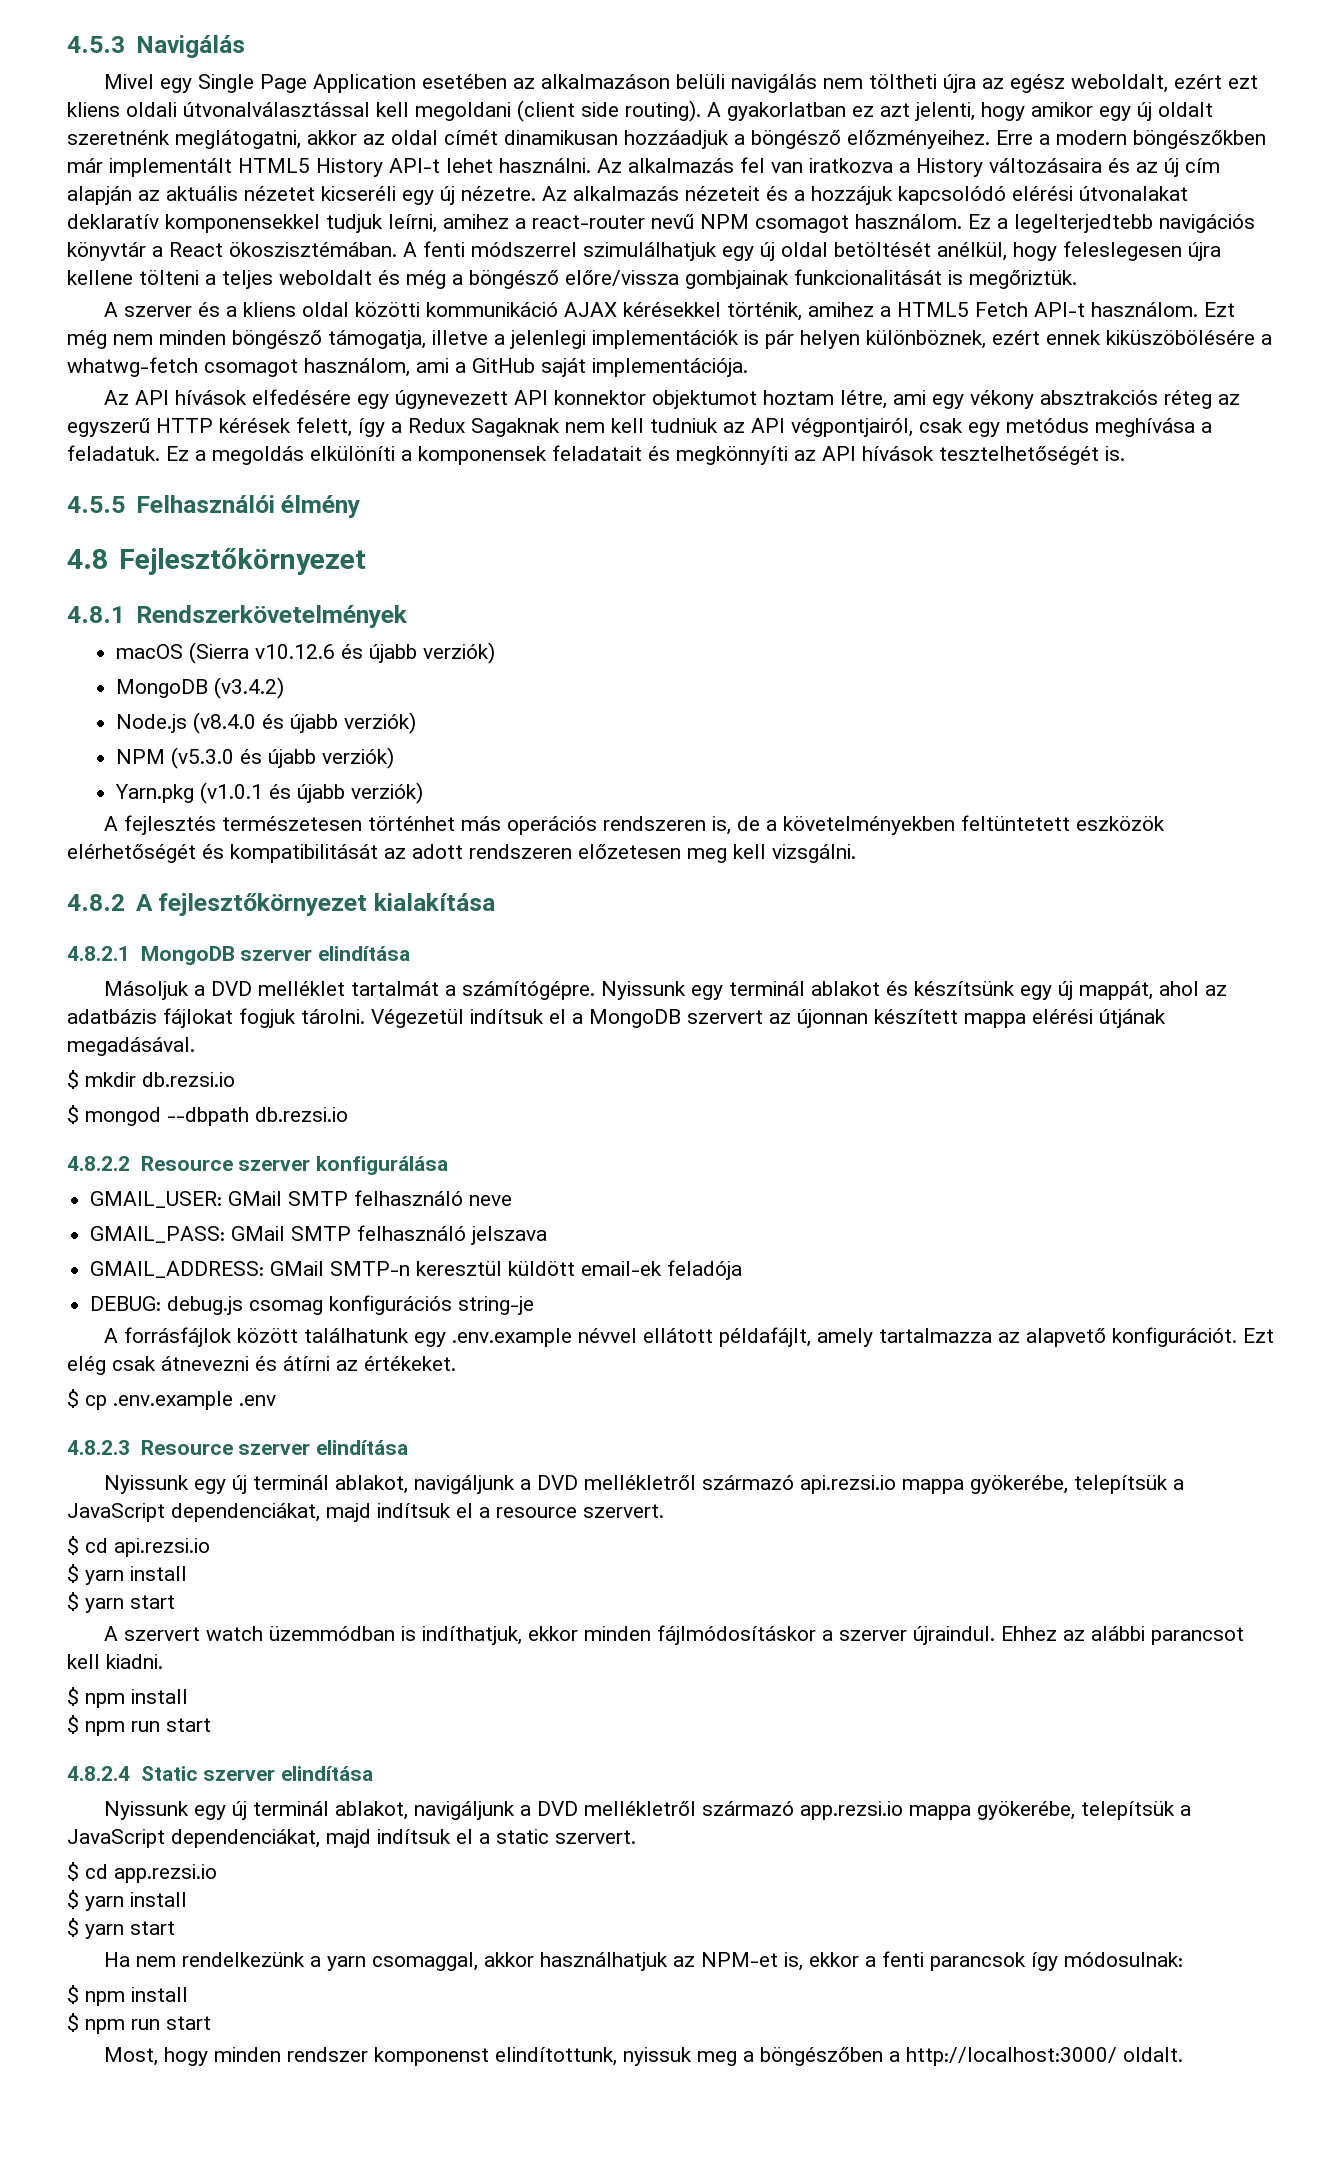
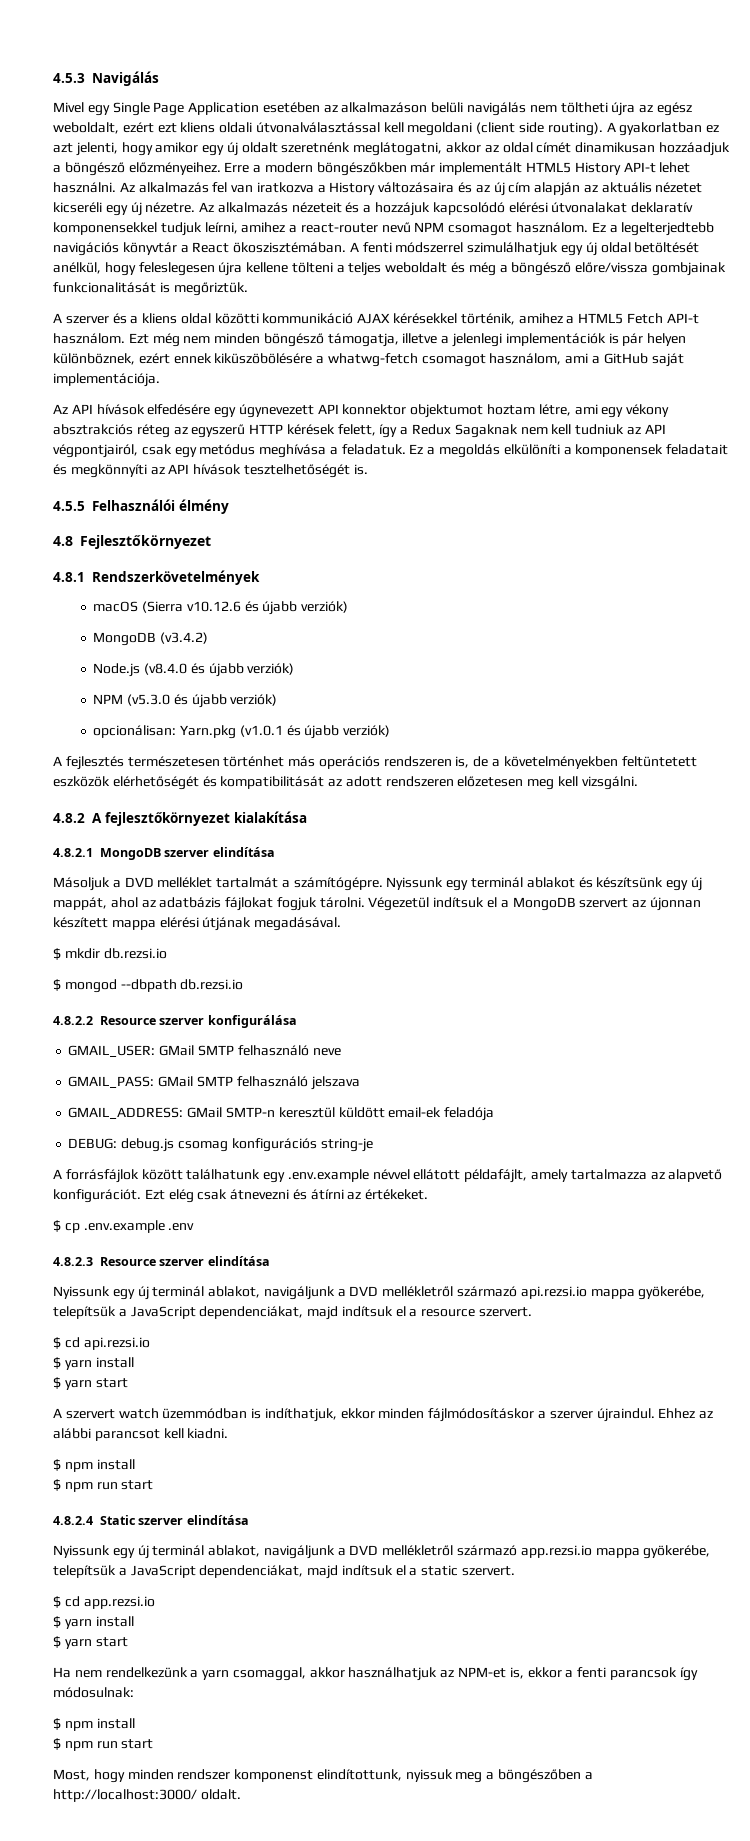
(394, 758) none -> [93,725,177,738] opcionálisan:

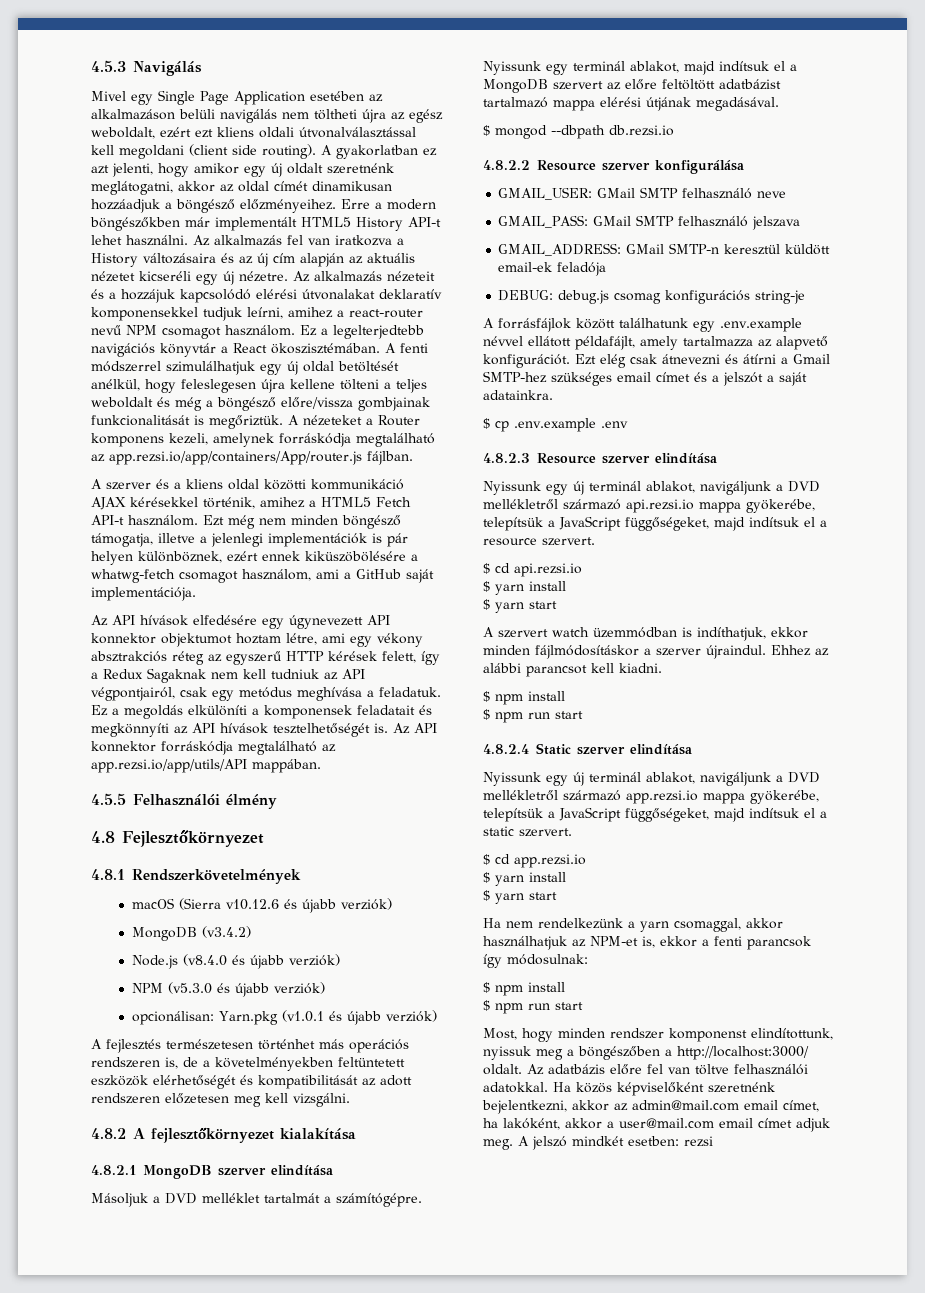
(248, 289) none -> [288,415,420,426] [91,433,435,447] [91,451,413,465] A nézeteket a Router komponens kezeli, amelynek forráskódja megtalálható az app.rezsi.io/app/containers/App/router.js fájlban.
(368, 469) none -> [393,723,437,734] [91,741,336,755] [91,759,321,773] Az API konnektor forráskódja megtalálható az app.rezsi.io/app/utils/API mappában.
[526,877,702,891] [53,897,430,911] ablakot és készítsünk egy új mappát, ahol az adatbázis fájlokat fogjuk tárolni. Végezetül -> [630,61,715,75] ablakot, majd
[649,897,701,911] [53,917,108,928] újonnan készített -> [625,79,781,90] [483,97,548,108] előre feltöltött adatbázist tartalmazó
[53,948,167,960] // $ mkdir db.rezsi.io -> (779, 104) none
[347,1189,429,1200] az értékeket. -> [781,354,830,364] [483,371,807,386] [483,390,553,400] a Gmail SMTP-hez szükséges email címet és a jelszót a saját adatainkra.
[199,1306,304,1319] dependenciákat, -> [625,517,709,531] függőségeket,
[199,1565,304,1578] dependenciákat, -> [625,808,709,822] függőségeket,
(241, 1794) none -> [527,1064,808,1075] [483,1082,775,1096] [482,1100,819,1114] [483,1118,830,1132] [483,1136,713,1150] Az adatbázis előre fel van töltve felhasználói adatokkal. Ha közös képviselőként szeretnénk bejelentkezni, akkor az admin@mail.com email címet, ha lakóként, akkor a user@mail.com email címet adjuk meg. A jelszó mindkét esetben: rezsi

